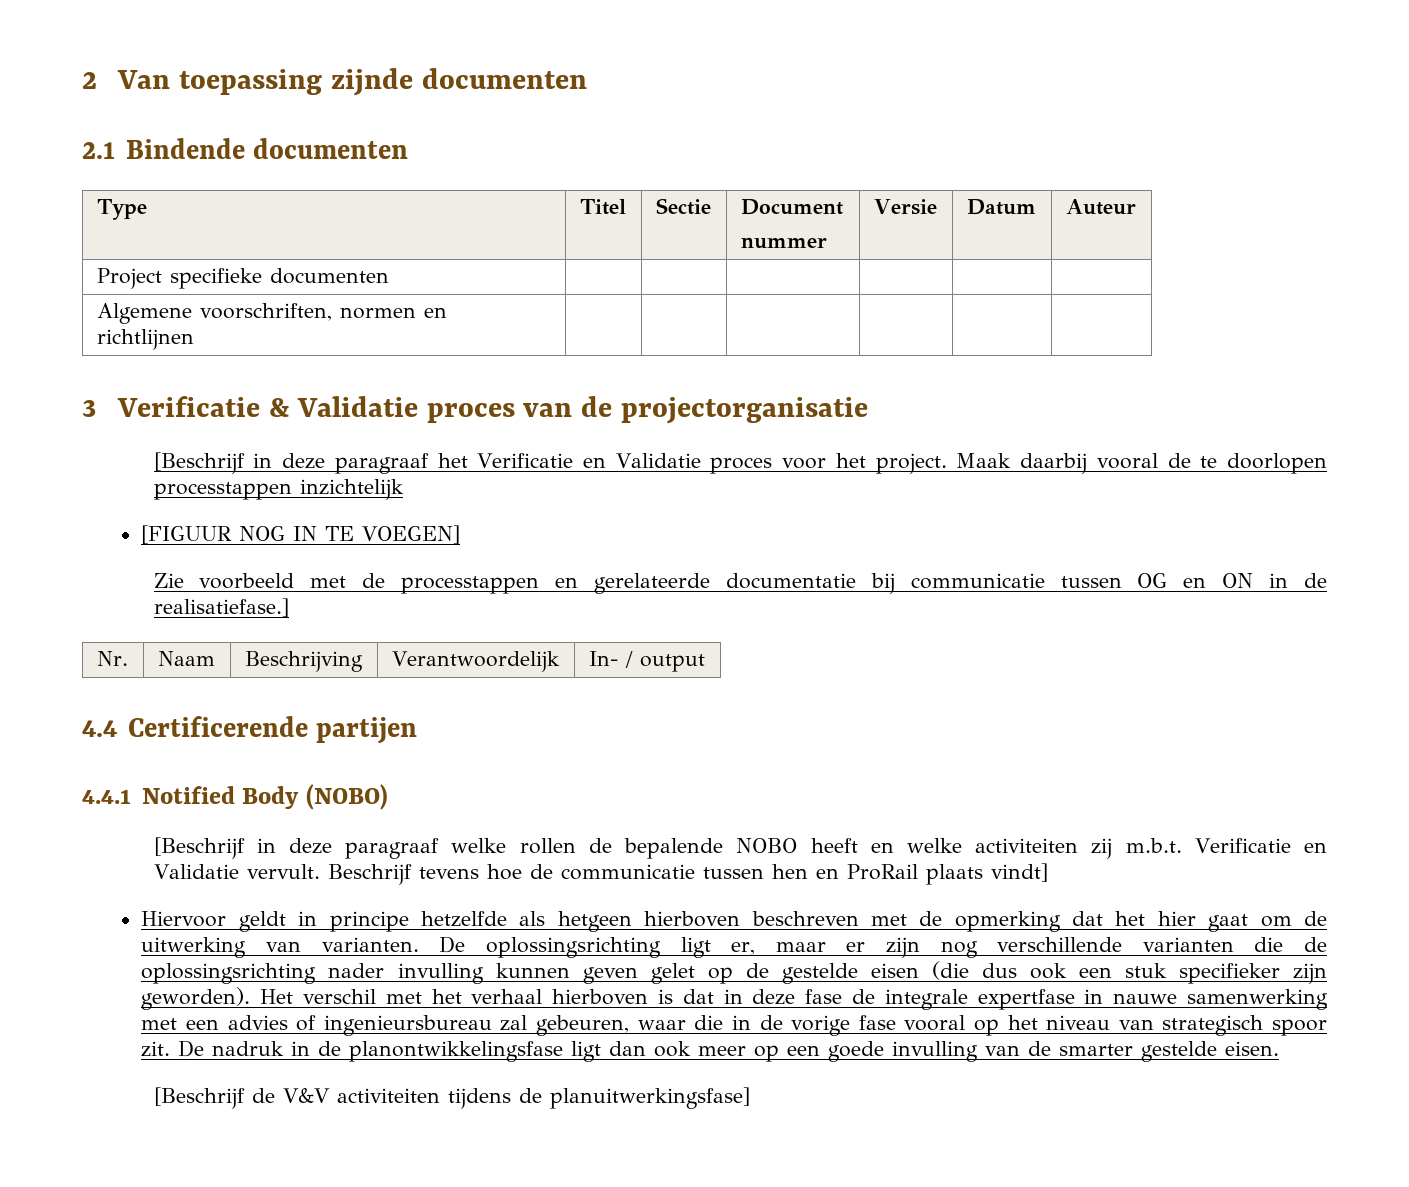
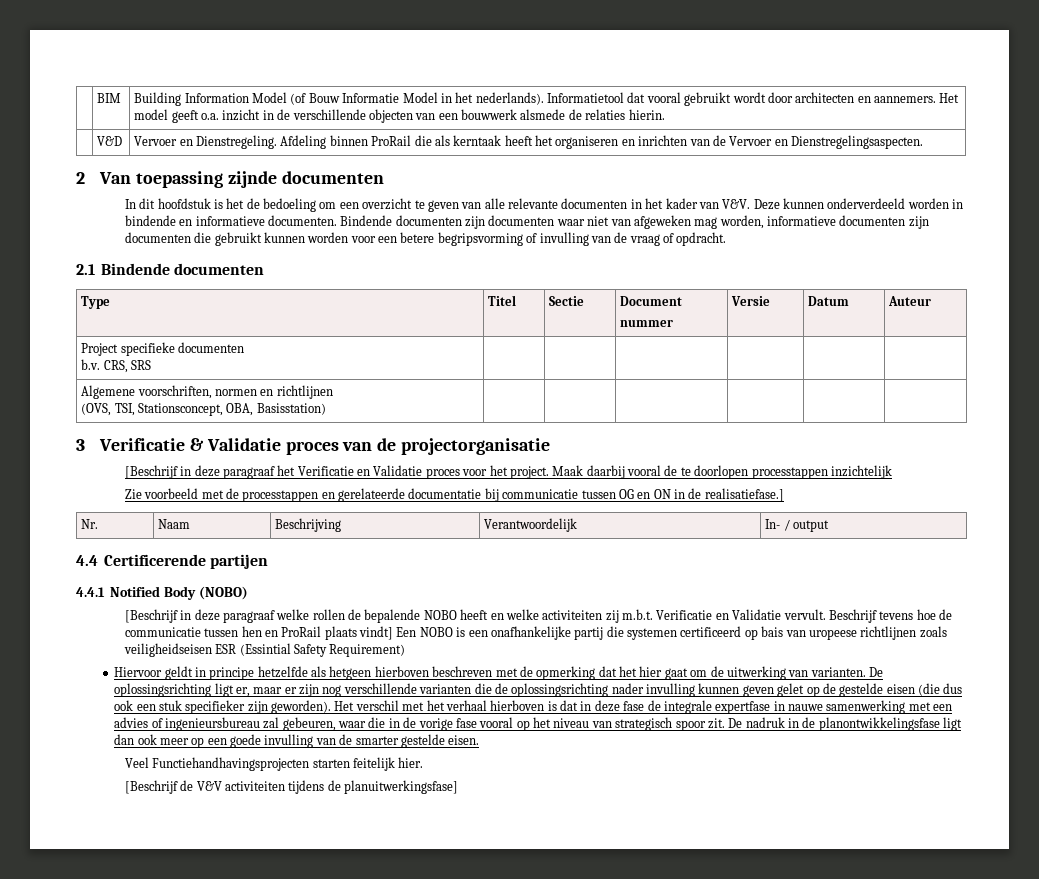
(82, 80) none -> [97,93,122,103] [134,92,960,106] [134,109,665,123] [97,136,123,146] [134,135,924,149] | BIM | Building Information Model (of Bouw Informatie Model in het nederlands). Informatietool dat vooral gebruikt wordt door architecten en aannemers. Het model geeft o.a. inzicht in de verschillende objecten van een bouwwerk alsmede de relaties hierin. // | V&D | Vervoer en Dienstregeling. Afdeling binnen ProRail die als kerntaak heeft het organiseren en inrichten van de Vervoer en Dienstregelingsaspecten. //
(587, 78) none -> [124,198,964,212] [124,215,929,229] [124,232,727,246] // In dit hoofdstuk is het de bedoeling om een overzicht te geven van alle relevante documenten in het kader van V&V. Deze kunnen onderverdeeld worden in bindende en informatieve documenten. Bindende documenten zijn documenten waar niet van afgeweken mag worden, informatieve documenten zijn documenten die gebruikt kunnen worden voor een betere begripsvorming of invulling van de vraag of opdracht.
(389, 276) none -> [81,359,152,373] // b.v. CRS, SRS
(194, 339) none -> [81,403,326,416] // (OVS, TSI, Stationsconcept, OBA, Basisstation)
[141,525,461,544] // [FIGUUR NOG IN TE VOEGEN] -> (892, 472) none
(1048, 872) none -> [396,626,947,640] [123,643,406,657] Een NOBO is een onafhankelijke partij die systemen certificeerd op bais van uropeese richtlijnen zoals veiligheidseisen ESR (Essintial Safety Requirement)
(1280, 1048) none -> [124,757,424,771] // Veel Functiehandhavingsprojecten starten feitelijk hier.

